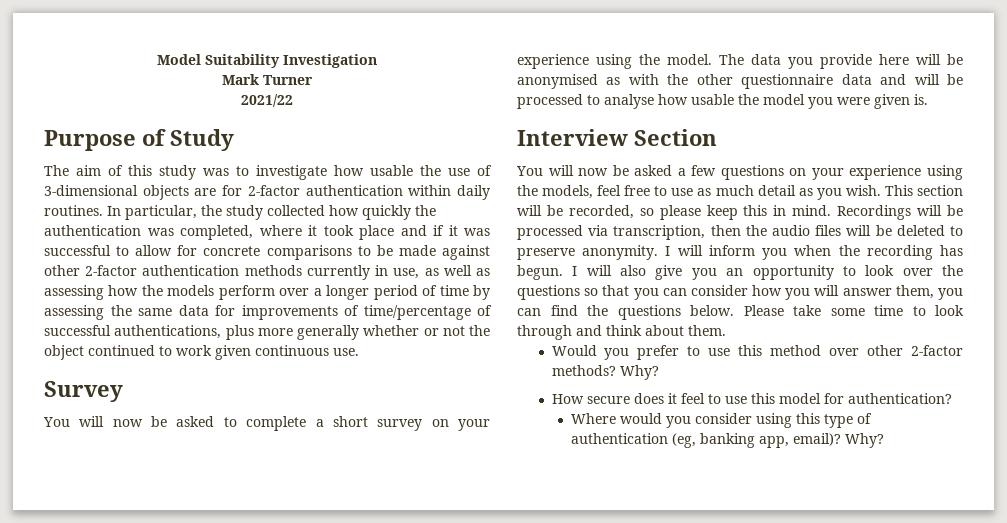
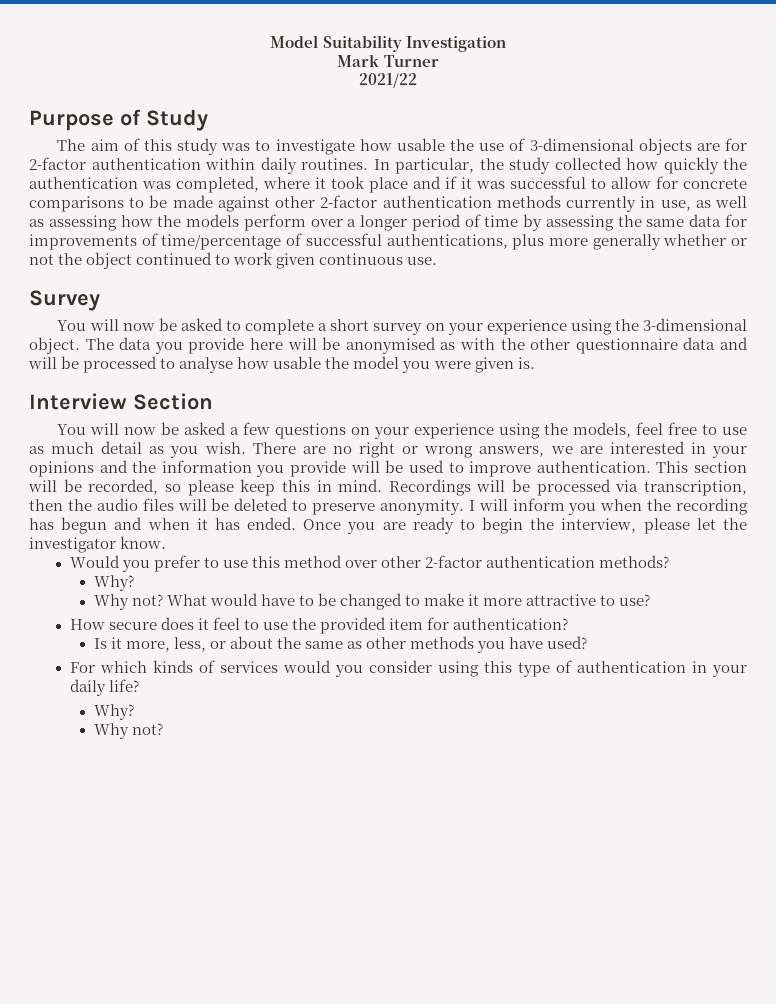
[667,54,712,65] model. -> [643,318,747,331] [29,337,80,354] 3-dimensional object.
(881, 190) none -> [252,441,748,458] [29,460,651,477] There are no right or wrong answers, we are interested in your opinions and the information you provide will be used to improve authentication.
[517,265,963,280] [517,285,963,300] [517,305,964,320] [517,325,726,340] begun. I will also give you an opportunity to look over the questions so that you can consider how you will answer them, you can find the questions below. Please take some time to look through and think about them. -> [61,517,747,534] [29,536,167,553] begun and when it has ended. Once you are ready to begin the interview, please let the investigator know.
(963, 350) none -> [486,556,596,568] authentication
[619,365,659,380] Why? -> [93,575,134,591] [93,593,651,610] // Why? // Why not? What would have to be changed to make it more attractive to use?
[750,393,821,404] this model -> [291,617,423,634] the provided item
[570,413,616,424] Where -> [93,636,588,653] [69,660,278,673] Is it more, less, or about the same as other methods you have used? // For which kinds of services
[671,433,884,448] (eg, banking app, email)? Why? -> [691,661,747,677] [69,679,139,696] [93,704,134,720] [93,723,163,739] in your daily life? // Why? // Why not?

